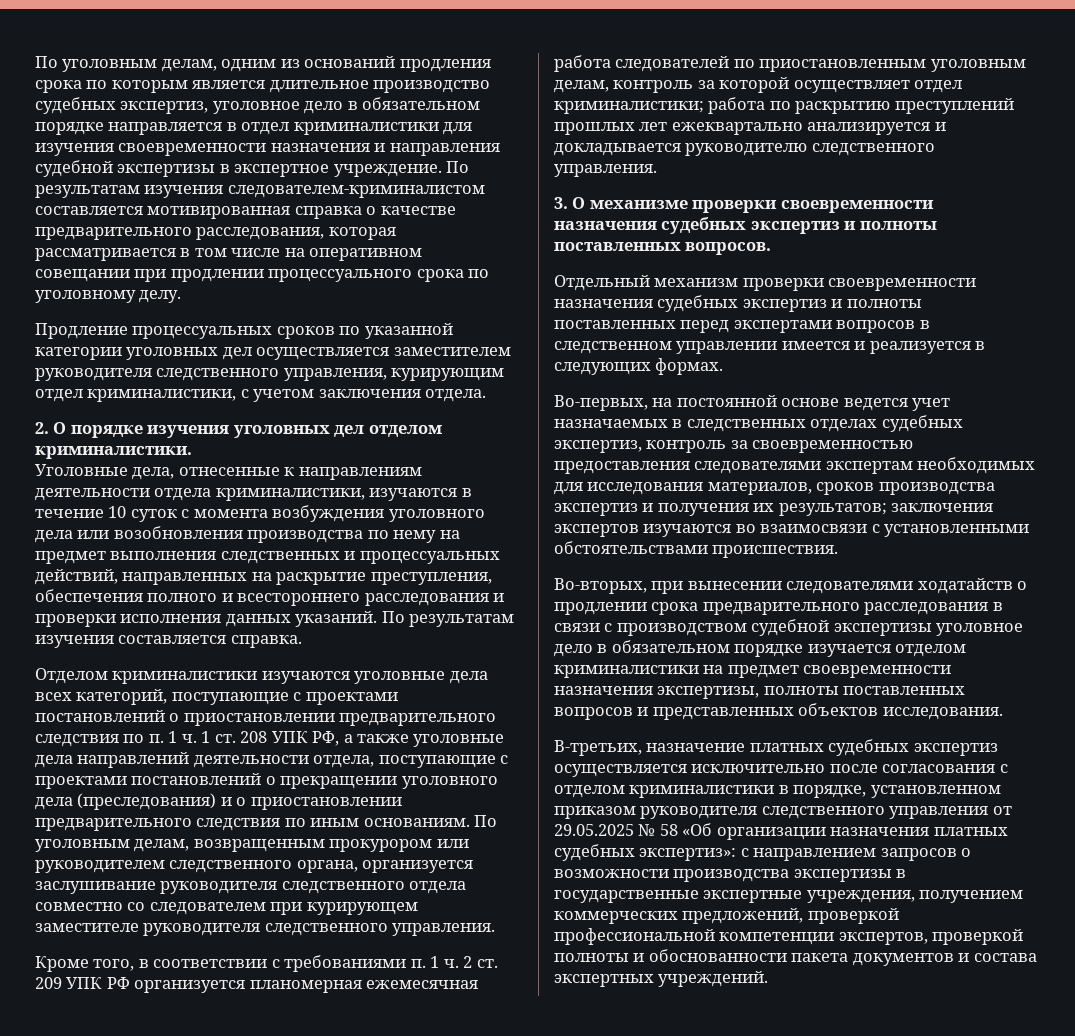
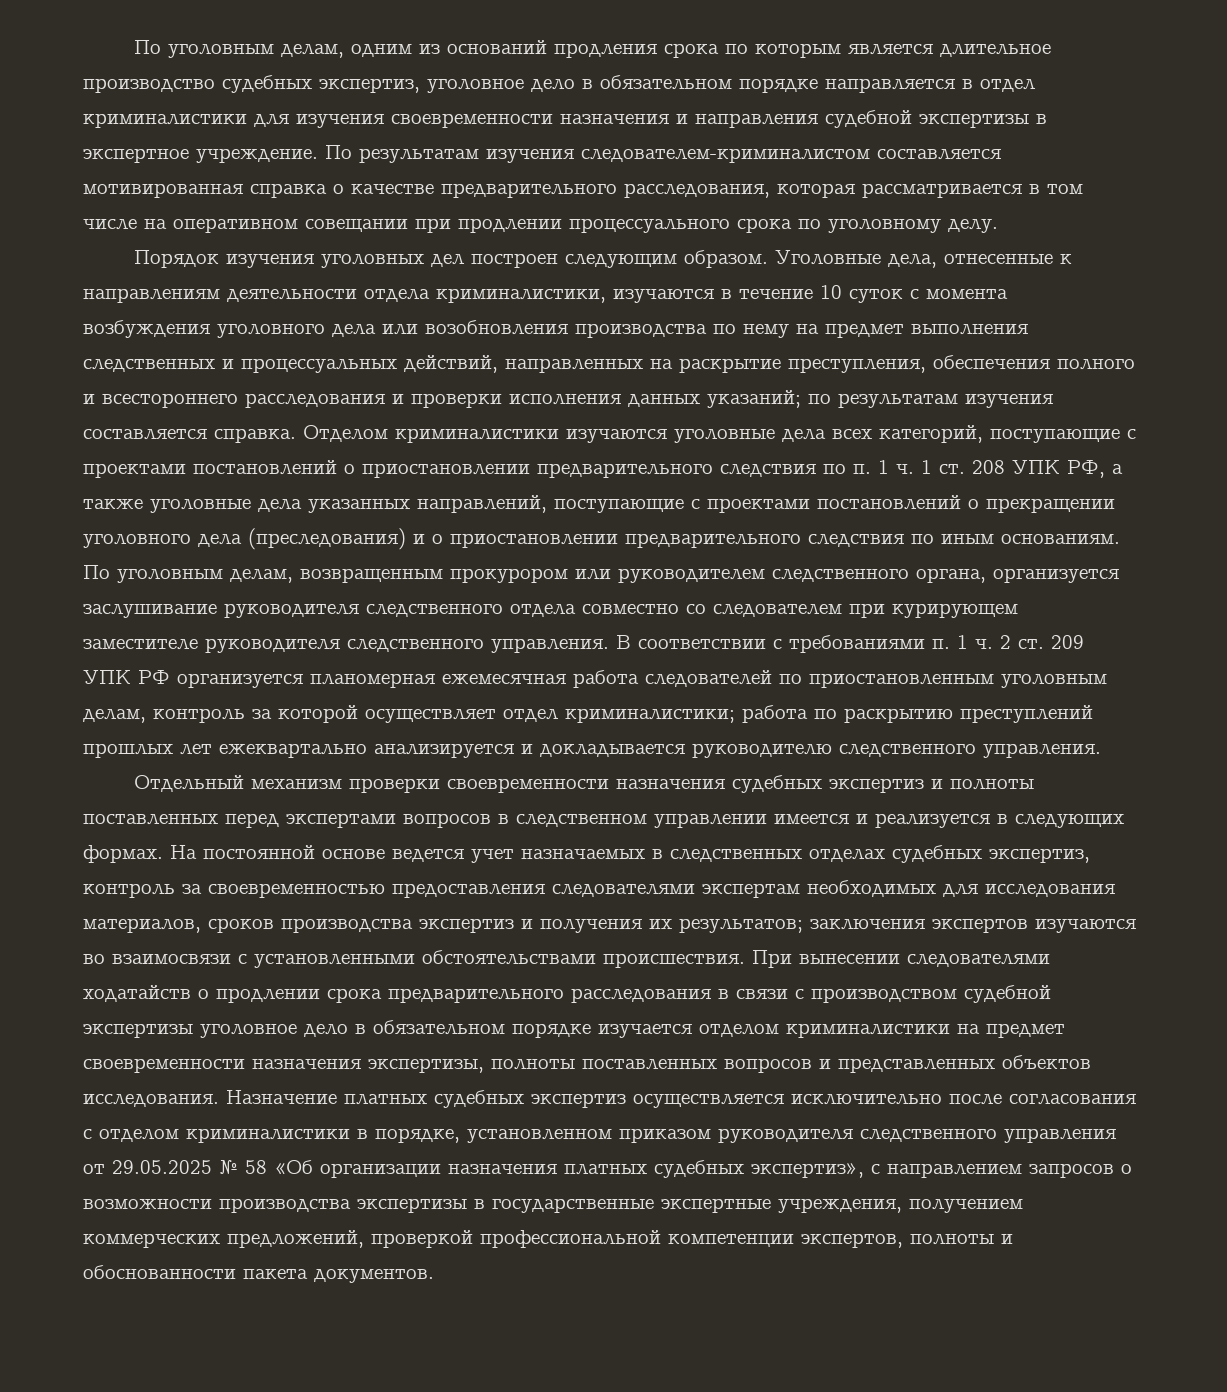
[35,323,453,339] [35,347,511,360] [35,368,505,381] [35,389,487,402] [35,422,442,438] [35,446,192,459] Продление процессуальных сроков по указанной категории уголовных дел осуществляется заместителем руководителя следственного управления, курирующим отдел криминалистики, с учетом заключения отдела. // 2. О порядке изучения уголовных дел отделом криминалистики. // -> [133,250,768,268] Порядок изучения уголовных дел построен следующим образом.
[295,611,405,627] указаний. По -> [707,390,831,408] указаний; по
(302, 641) // -> (296, 435) none
[77,752,375,768] направлений деятельности отдела, -> [308,495,547,513] указанных направлений,
[35,956,149,972] // Кроме того, в -> [616,635,631,649] В
[554,197,934,213] [554,217,937,234] [554,242,772,255] // 3. О механизме проверки своевременности назначения судебных экспертиз и полноты поставленных вопросов. -> (1101, 750) none
[554,395,673,411] // Во-первых, на -> [170,845,197,859] На
[554,578,684,594] // Во-вторых, при -> [752,950,792,968] При
[554,740,746,756] // В-третьих, назначение -> [226,1090,337,1104] Назначение
[639,848,737,861] экспертиз»: -> [751,1163,864,1178] экспертиз»,
[932,929,1024,945] проверкой -> (903, 1240) none
[852,953,1037,966] [554,971,769,987] документов и состава экспертных учреждений. -> [314,1269,434,1283] документов.

